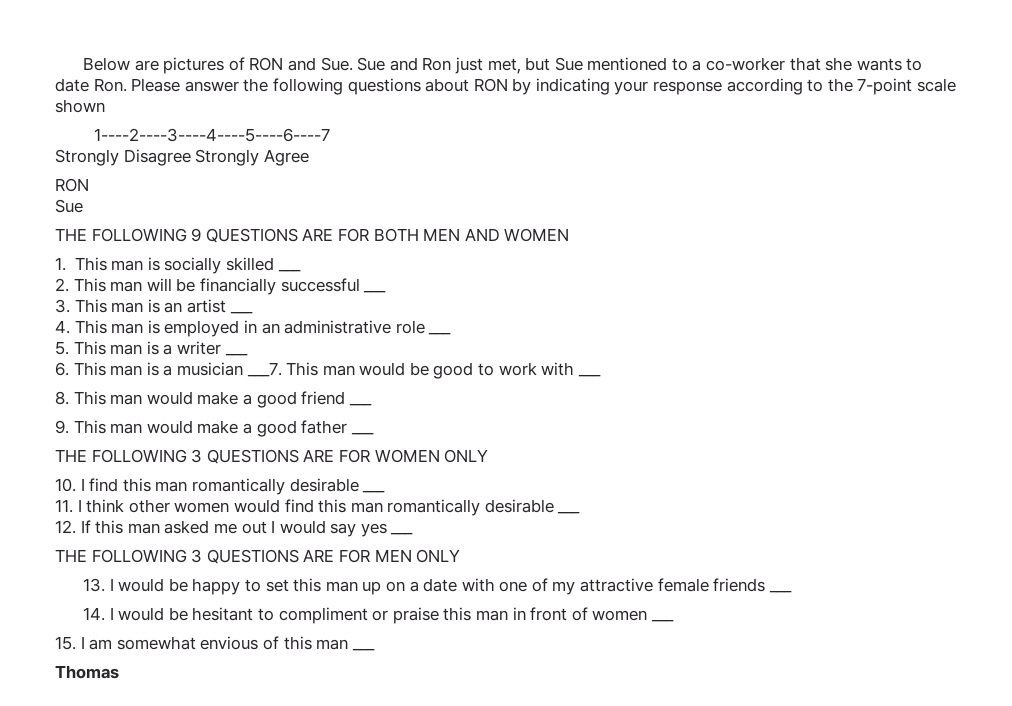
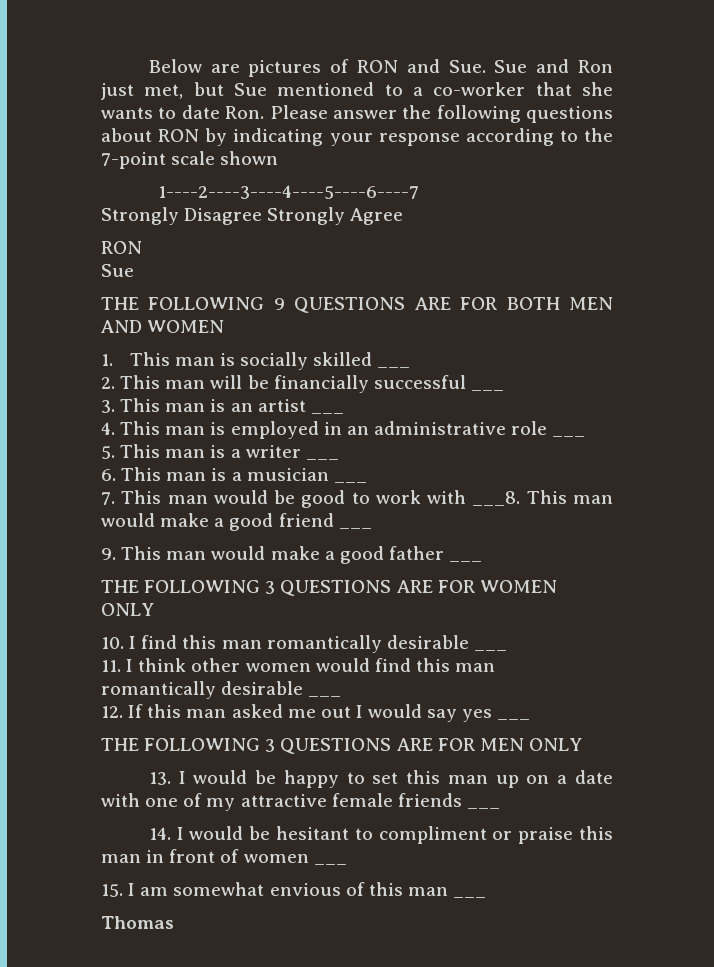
[246,362,282,377] ___7. -> [333,481,367,483] [101,492,115,505] ___ // 7.
[577,375,601,377] [55,391,69,405] ___ // 8. -> [472,491,521,506] ___8.

